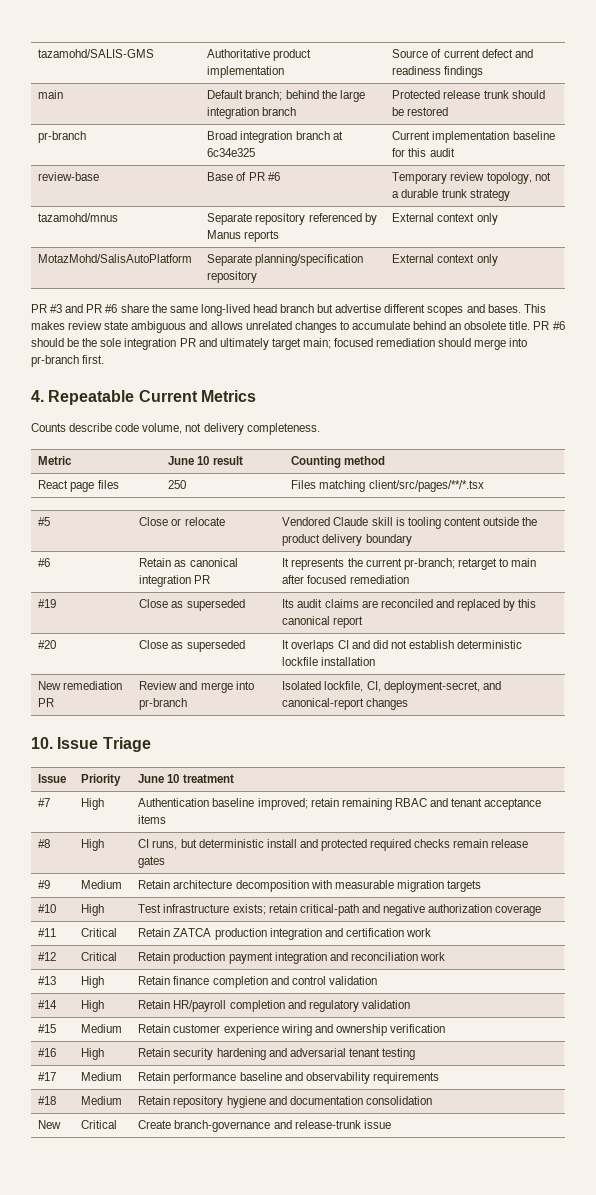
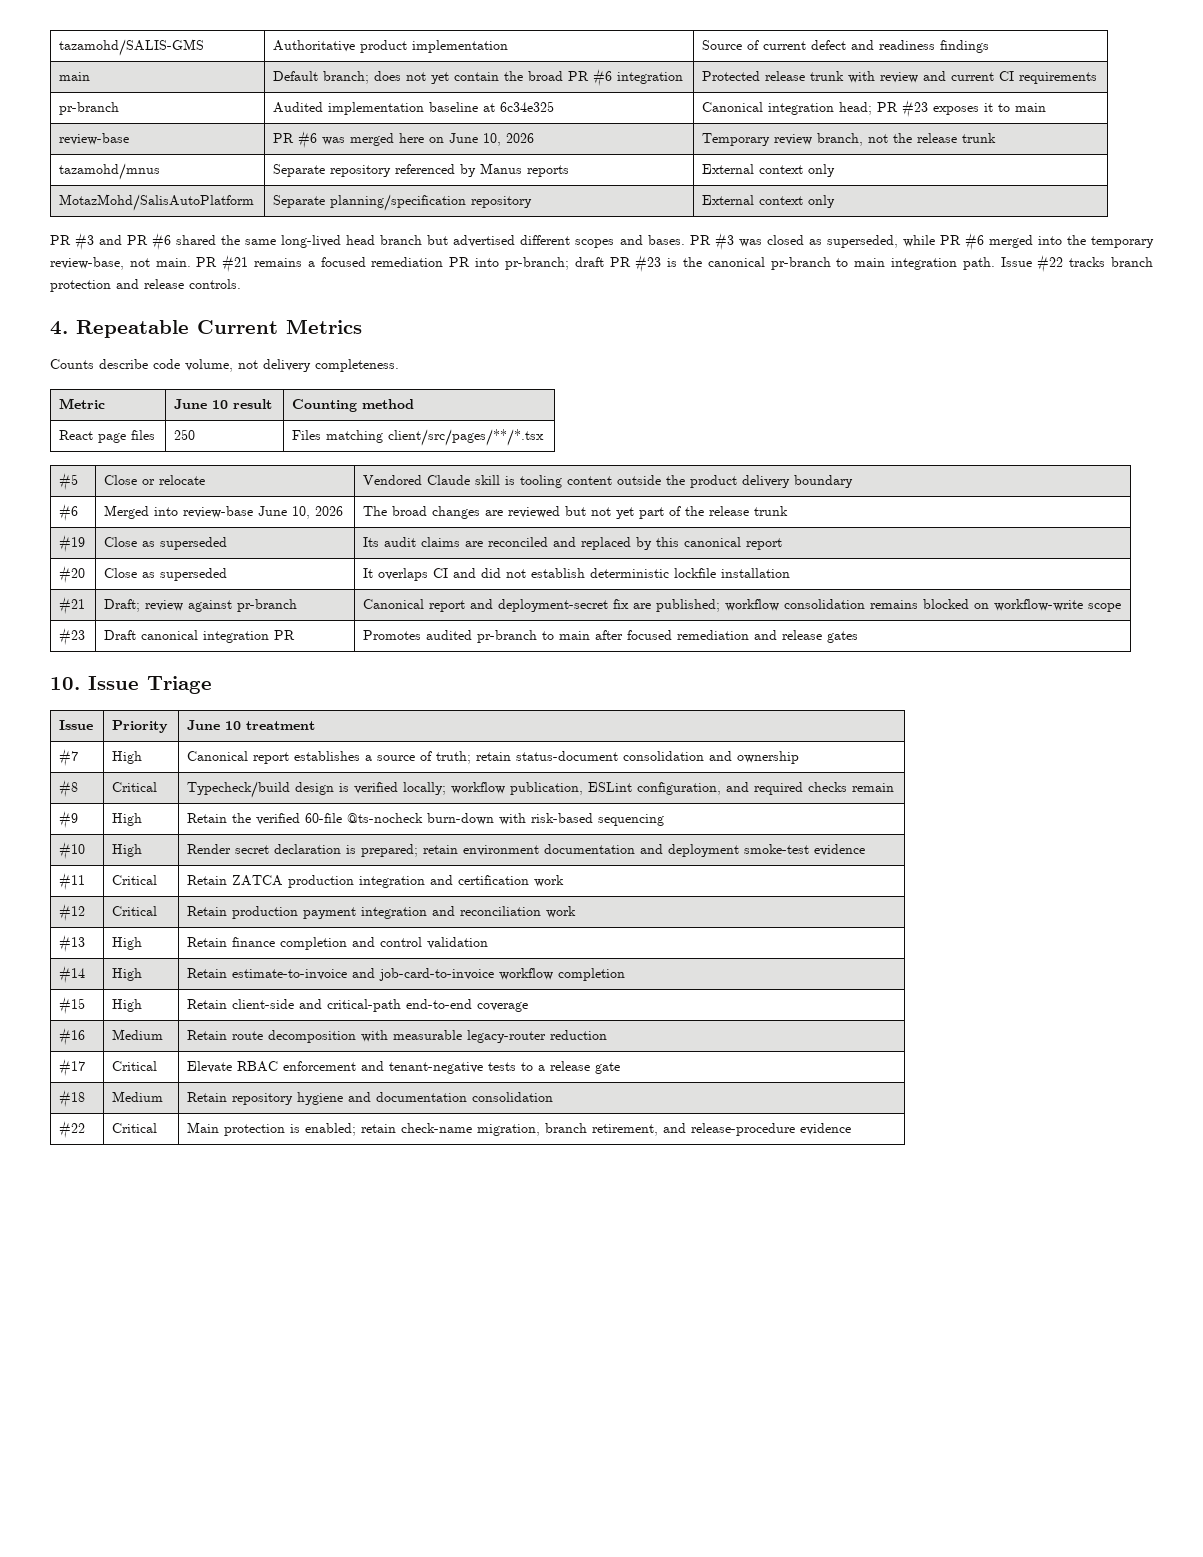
[285,90,365,102] [207,107,297,119] behind the large integration branch -> [374,69,684,87] does not yet contain the broad PR #6 integration
[511,90,545,99] [392,107,449,116] [38,131,87,143] [207,131,343,143] [207,148,256,157] [392,131,555,143] [392,148,455,157] should be restored // pr-branch | Broad integration branch at 6c34e325 | Current implementation baseline for this audit -> [848,71,1098,84] [59,102,120,115] [273,101,555,115] [702,100,1047,118] with review and current CI requirements // pr-branch | Audited implementation baseline at 6c34e325 | Canonical integration head; PR #23 exposes it to main
[207,172,280,181] [392,172,551,184] [392,189,510,201] Base of PR #6 | Temporary review topology, not a durable trunk strategy -> [273,131,535,149] [702,133,997,146] PR #6 was merged here on June 10, 2026 | Temporary review branch, not the release trunk
[120,304,149,313] share -> [176,235,217,245] shared
[335,304,382,313] advertise -> [453,235,516,247] advertised
[523,304,546,313] [31,321,565,333] [31,338,528,350] [31,355,105,367] This makes review state ambiguous and allows unrelated changes to accumulate behind an obsolete title. PR #6 should be the sole integration PR and ultimately target main; focused remediation should merge into pr-branch first. -> [689,233,1155,251] [50,255,1153,273] [50,279,241,292] PR #3 was closed as superseded, while PR #6 merged into the temporary review-base, not main. PR #21 remains a focused remediation PR into pr-branch; draft PR #23 is the canonical pr-branch to main integration path. Issue #22 tracks branch protection and release controls.
[139,558,238,567] [139,575,211,587] [282,558,537,570] [282,575,409,584] Retain as canonical integration PR | It represents the current pr-branch; retarget to main after focused remediation -> [104,505,344,519] [363,506,789,519] Merged into review-base June 10, 2026 | The broad changes are reviewed but not yet part of the release trunk
[38,681,123,690] [38,698,55,707] [139,681,254,693] [139,698,188,710] [282,681,501,693] [282,698,409,710] New remediation PR | Review and merge into pr-branch | Isolated lockfile, CI, deployment-secret, and canonical-report changes -> [59,597,86,615] [104,599,298,612] [363,599,1122,612] [59,628,86,646] [104,630,296,643] [363,630,859,643] #21 | Draft; review against pr-branch | Canonical report and deployment-secret fix are published; workflow consolidation remains blocked on workflow-write scope // #23 | Draft canonical integration PR | Promotes audited pr-branch to main after focused remediation and release gates
[138,798,542,810] [138,815,167,824] [38,839,51,848] [81,839,105,851] [138,839,367,851] Authentication baseline improved; retain remaining RBAC and tenant acceptance items // #8 | High | CI runs, but deterministic install and protected -> [187,751,800,764] [59,780,79,798] [112,782,158,792] [187,781,750,798] Canonical report establishes a source of truth; retain status-document consolidation and ownership // #8 | Critical | Typecheck/build design is verified locally; workflow publication, ESLint configuration, and
[491,839,529,848] [138,856,166,868] release gates -> (895, 787) none
[81,880,123,889] [138,880,481,892] [38,904,57,913] [81,904,105,916] [138,904,542,916] Medium | Retain architecture decomposition with measurable migration targets // #10 | High | Test infrastructure exists; retain critical-path and negative authorization coverage -> [112,813,143,826] [187,813,665,826] [59,842,86,860] [112,844,143,857] [187,844,866,857] High | Retain the verified 60-file @ts-nocheck burn-down with risk-based sequencing // #10 | High | Render secret declaration is prepared; retain environment documentation and deployment smoke-test evidence
[173,1000,410,1012] [38,1024,57,1033] [81,1024,123,1033] [138,1024,445,1036] [38,1048,57,1057] [81,1048,105,1060] [138,1048,415,1060] [38,1072,57,1081] [81,1072,123,1081] [138,1072,439,1084] HR/payroll completion and regulatory validation // #15 | Medium | Retain customer experience wiring and ownership verification // #16 | High | Retain security hardening and adversarial tenant testing // #17 | Medium | Retain performance baseline and observability requirements -> [232,968,626,981] [59,997,86,1015] [112,999,143,1012] [187,999,529,1012] [59,1028,86,1046] [112,1029,164,1040] [187,1030,608,1043] [59,1059,86,1077] [112,1061,158,1071] [187,1061,621,1074] estimate-to-invoice and job-card-to-invoice workflow completion // #15 | High | Retain client-side and critical-path end-to-end coverage // #16 | Medium | Retain route decomposition with measurable legacy-router reduction // #17 | Critical | Elevate RBAC enforcement and tenant-negative tests to a release gate
[38,1120,62,1129] [81,1120,118,1129] [138,1120,391,1132] New | Critical | Create branch-governance and release-trunk issue -> [59,1121,86,1139] [112,1123,158,1133] [187,1122,852,1136] #22 | Critical | Main protection is enabled; retain check-name migration, branch retirement, and release-procedure evidence

